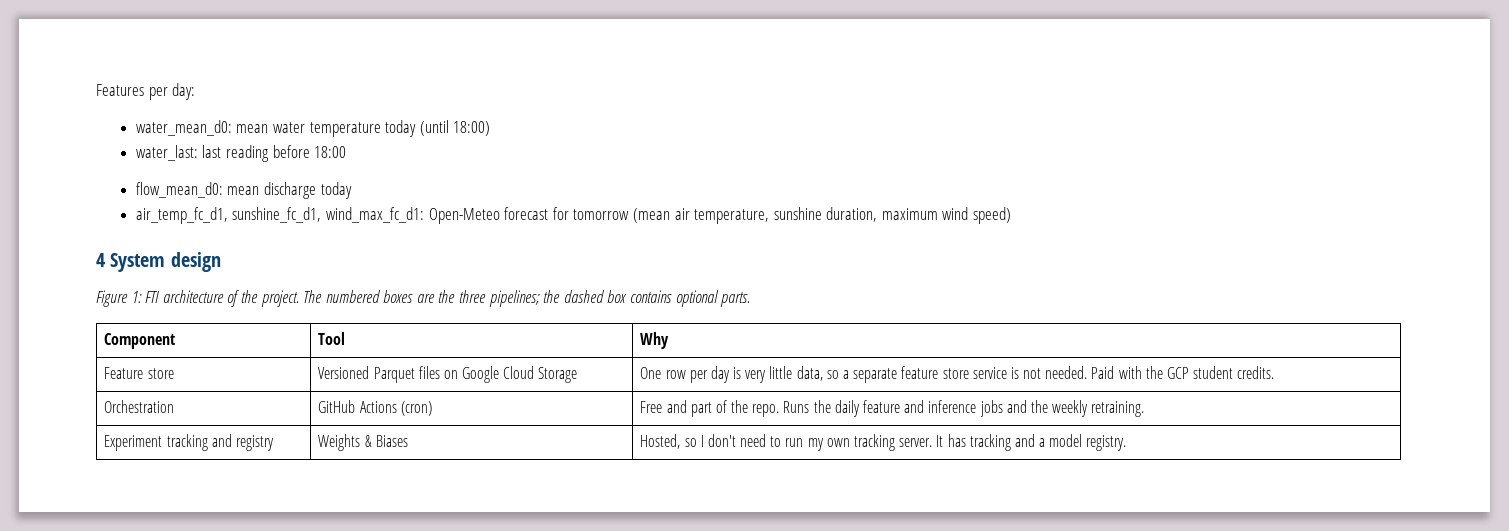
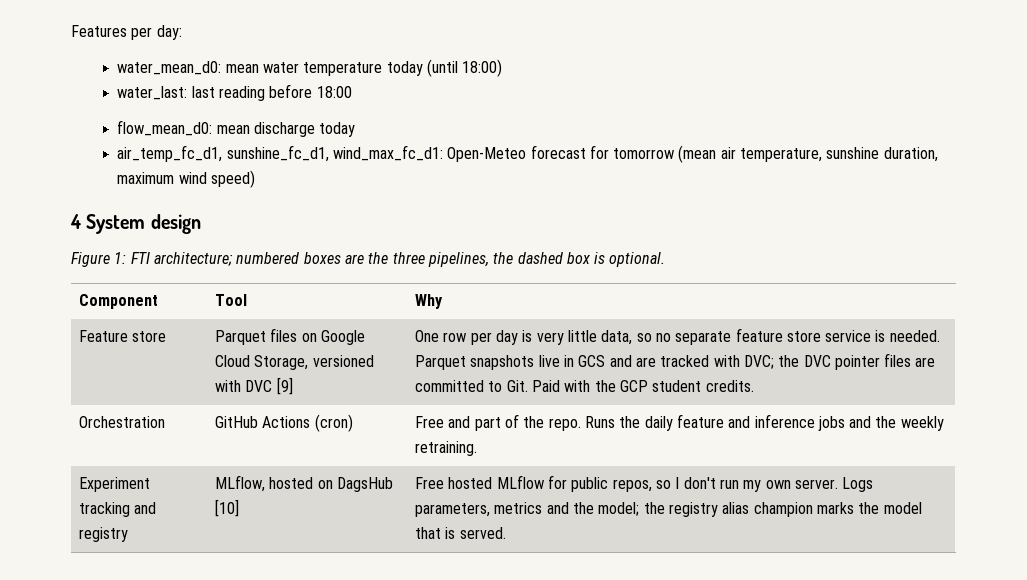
[162,290,323,307] architecture of the project. The -> [153,252,233,266] architecture;
[488,290,540,307] pipelines; -> [427,252,489,267] pipelines,
[630,290,751,307] contains optional parts. -> [594,252,666,267] is optional.
[318,366,370,379] Versioned -> (167, 336) none
[538,367,578,383] Storage -> [254,355,374,370] [215,377,293,395] Storage, versioned with DVC [9]
[843,370,850,379] a -> [655,333,671,342] no
[1023,366,1088,379] not needed. -> [889,330,940,342] [415,353,936,370] [415,380,528,392] needed. Parquet snapshots live in GCS and are tracked with DVC; the DVC pointer files are committed to Git.
[318,434,408,451] [640,434,681,449] Weights & Biases | Hosted, -> [215,475,393,492] [215,499,240,517] [415,475,652,492] MLflow, hosted on DagsHub [10] | Free hosted MLflow for public repos,
[740,434,782,447] need to -> (716, 483) none
[854,434,1127,451] tracking server. It has tracking and a model registry. -> [794,477,874,492] [415,502,922,517] [415,527,506,539] server. Logs parameters, metrics and the model; the registry alias champion marks the model that is served.

